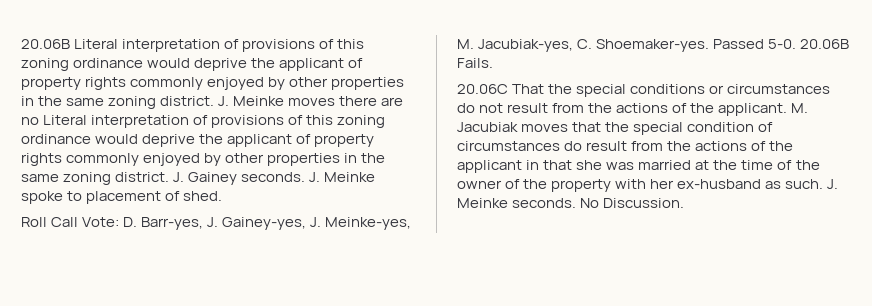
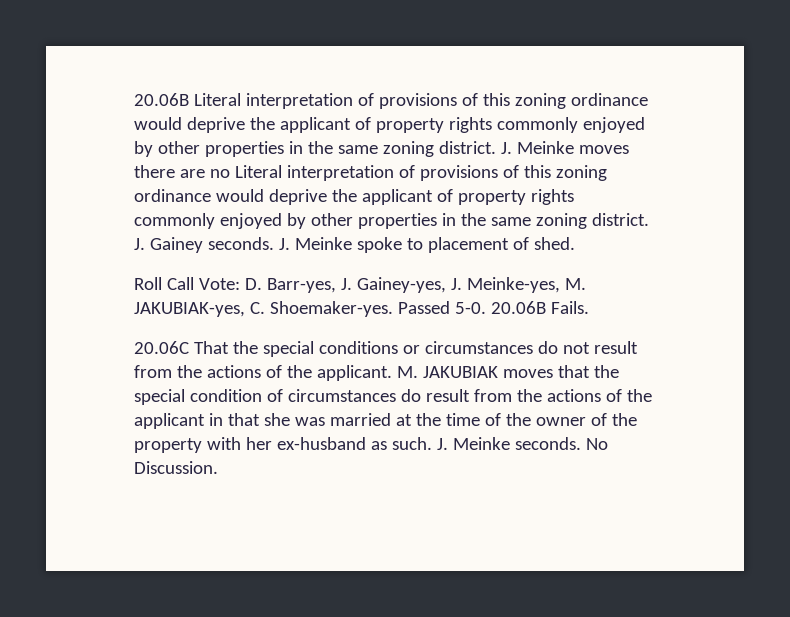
[478,39,574,52] Jacubiak-yes, -> [134,302,245,317] JAKUBIAK-yes,
[457,122,518,132] Jacubiak -> [422,366,498,378] JAKUBIAK

